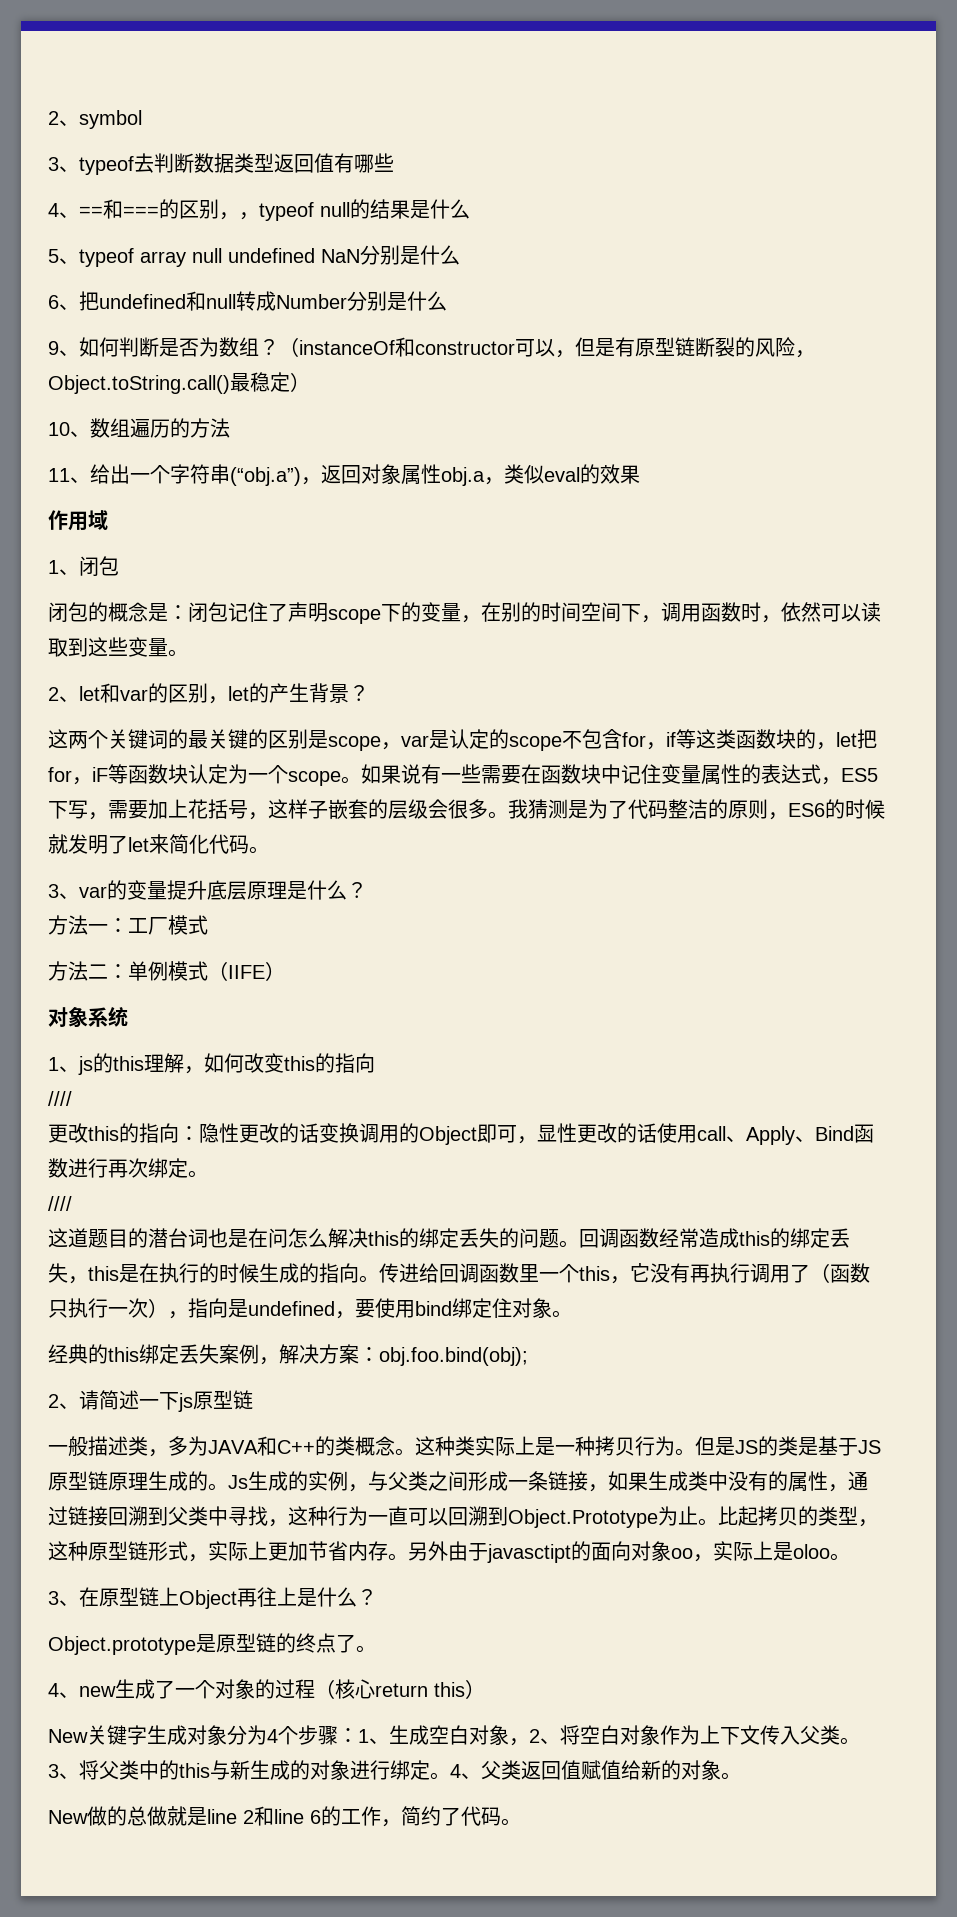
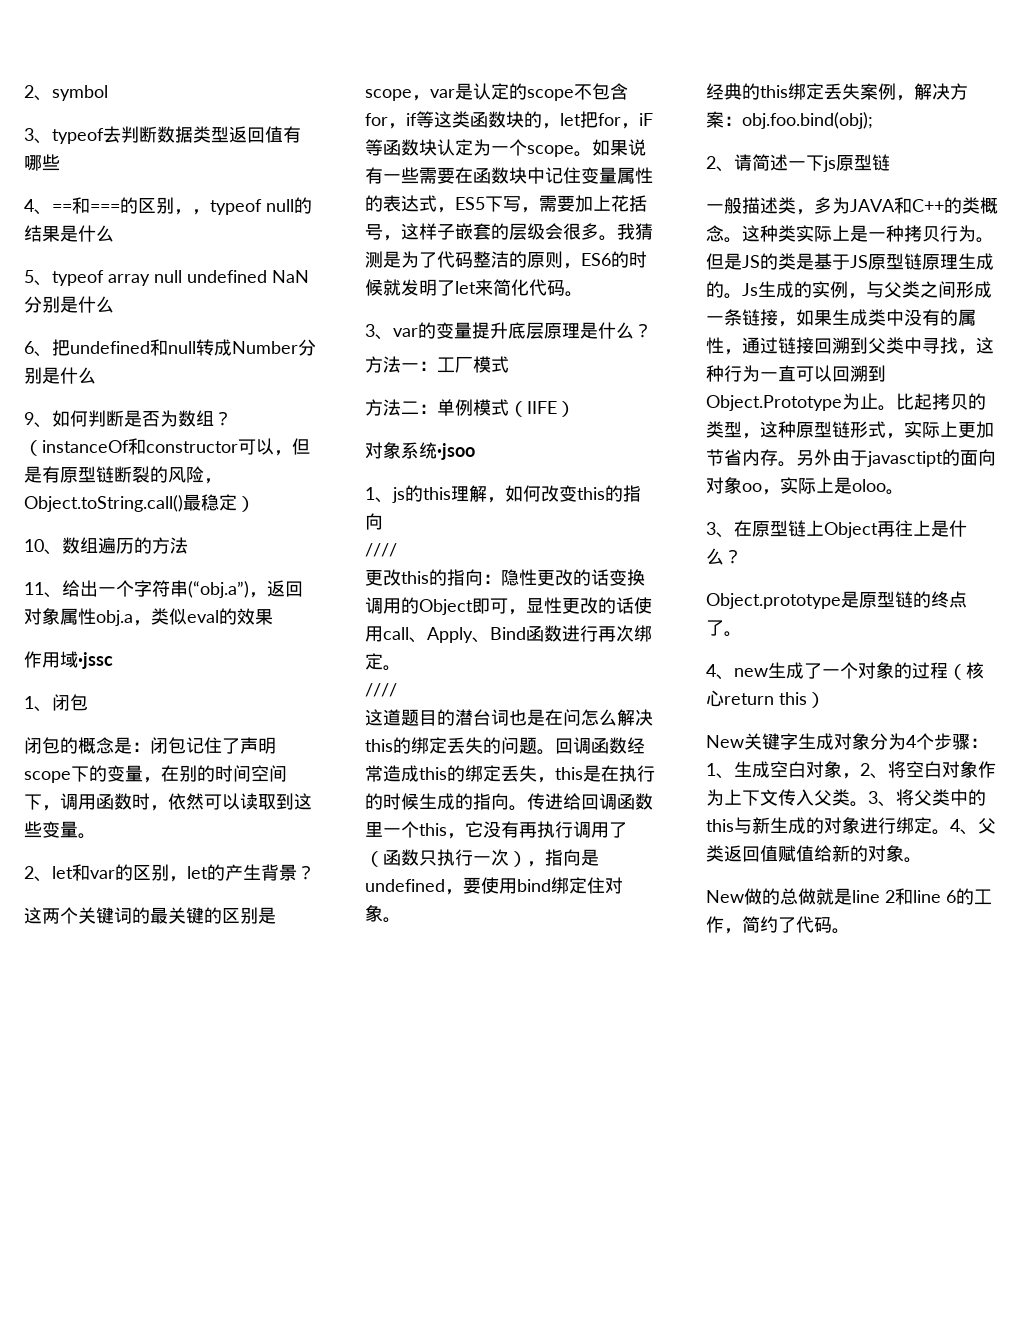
(108, 520) none -> [78,652,113,669] ·jssc
(128, 1016) none -> [437,443,475,460] ·jsoo

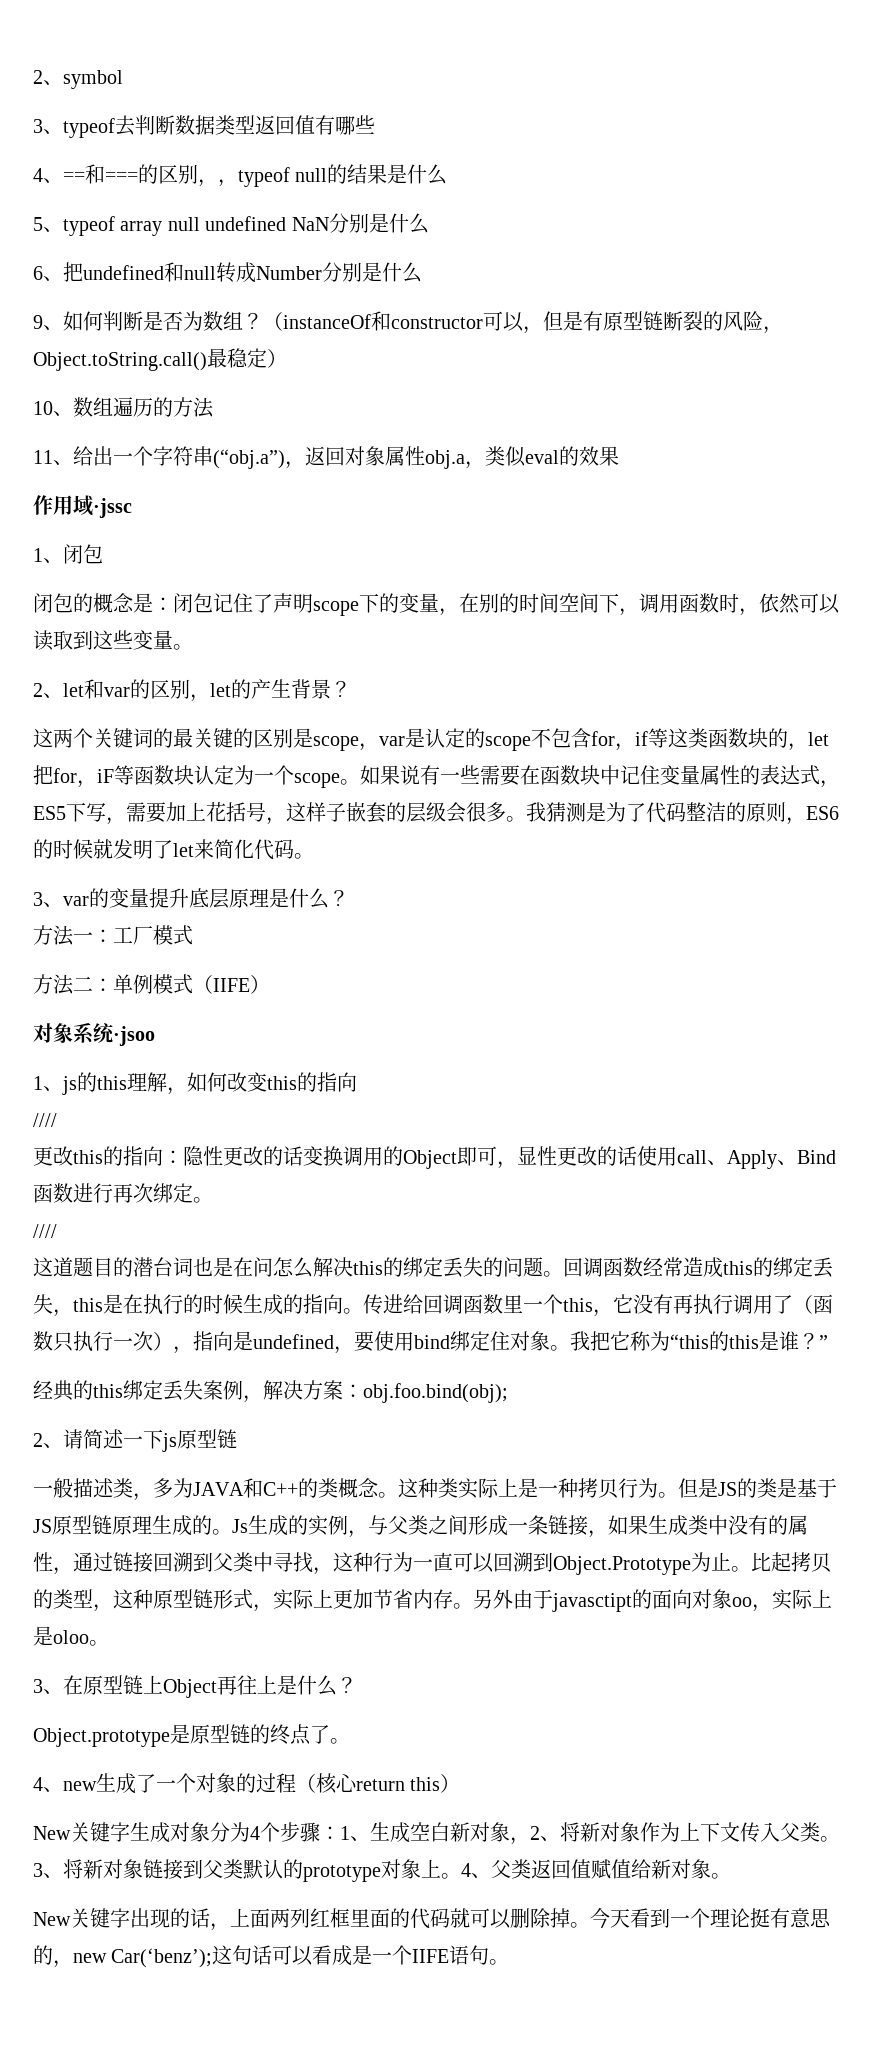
(401, 920) none -> [570,1331,828,1351] 我把它称为“this的this是谁？”
(806, 769) none -> [450,1822,470,1842] 新
[906,761,942,778] 空白 -> [580,1822,600,1842] 新
[914,789,986,806] [706,817,932,834] 父类中的this与新生成的对象进行绑定 -> [83,1859,441,1882] 新对象链接到父类默认的prototype对象上
[850,845,868,862] 的 -> (671, 1869) none
[744,888,992,905] [706,916,832,934] 做的总做就是line 2和line 6的工作，简约了代码 -> [70,1908,831,1931] [33,1945,490,1968] 关键字出现的话，上面两列红框里面的代码就可以删除掉。今天看到一个理论挺有意思的，new Car(‘benz’);这句话可以看成是一个IIFE语句

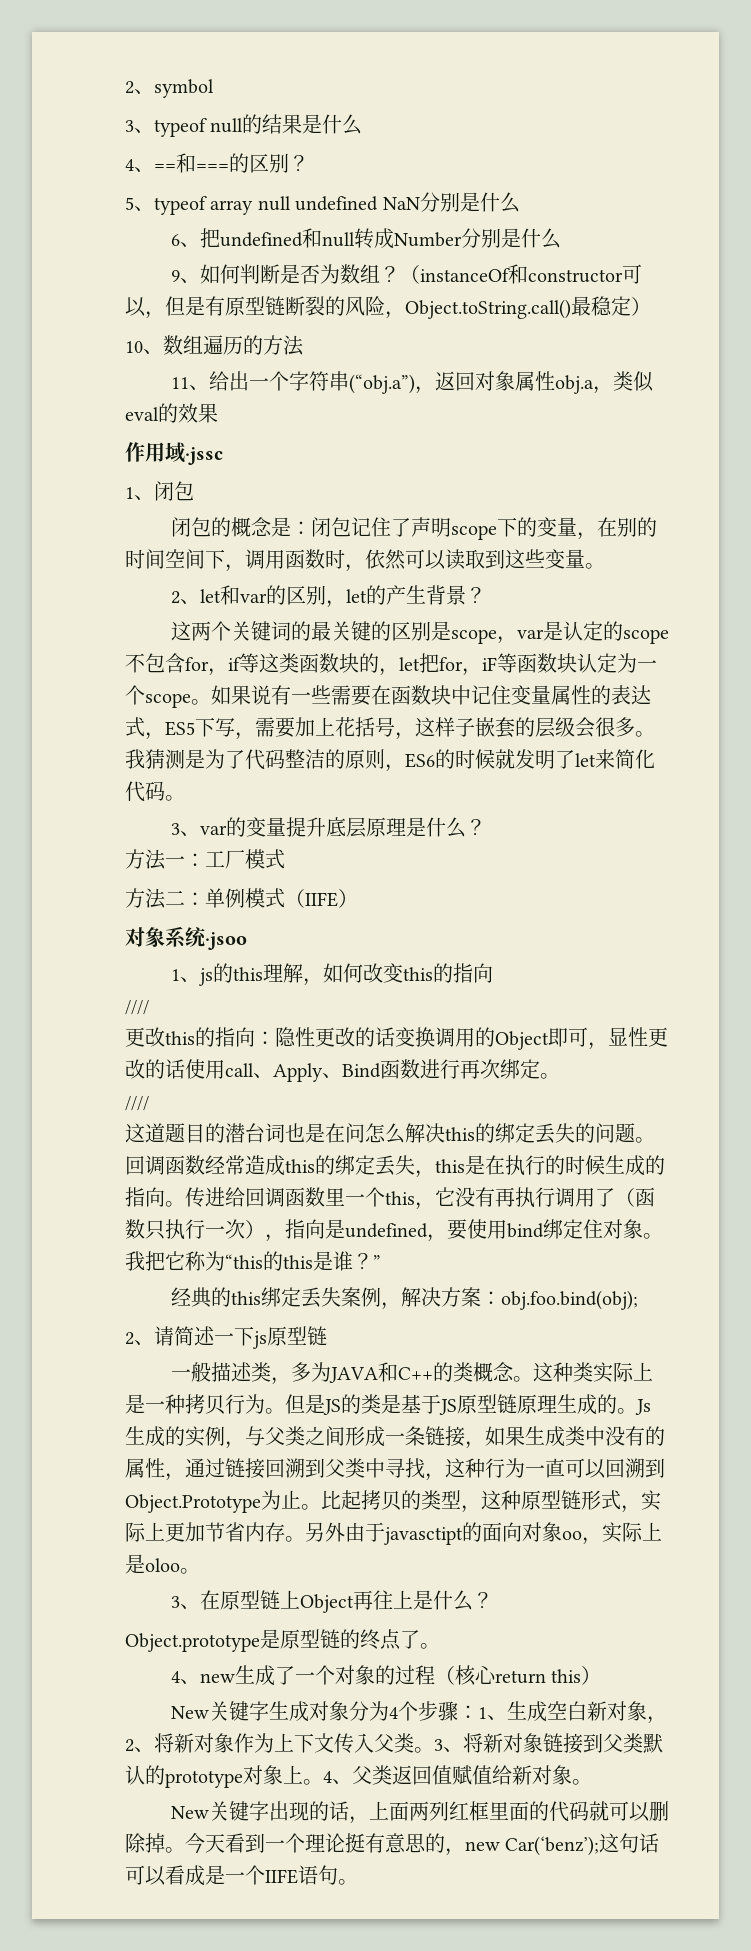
[115,115,375,136] 去判断数据类型返回值有哪些 -> [210,114,363,135] null的结果是什么
[198,164,448,187] ，，typeof null的结果是什么 -> [289,155,309,172] ？

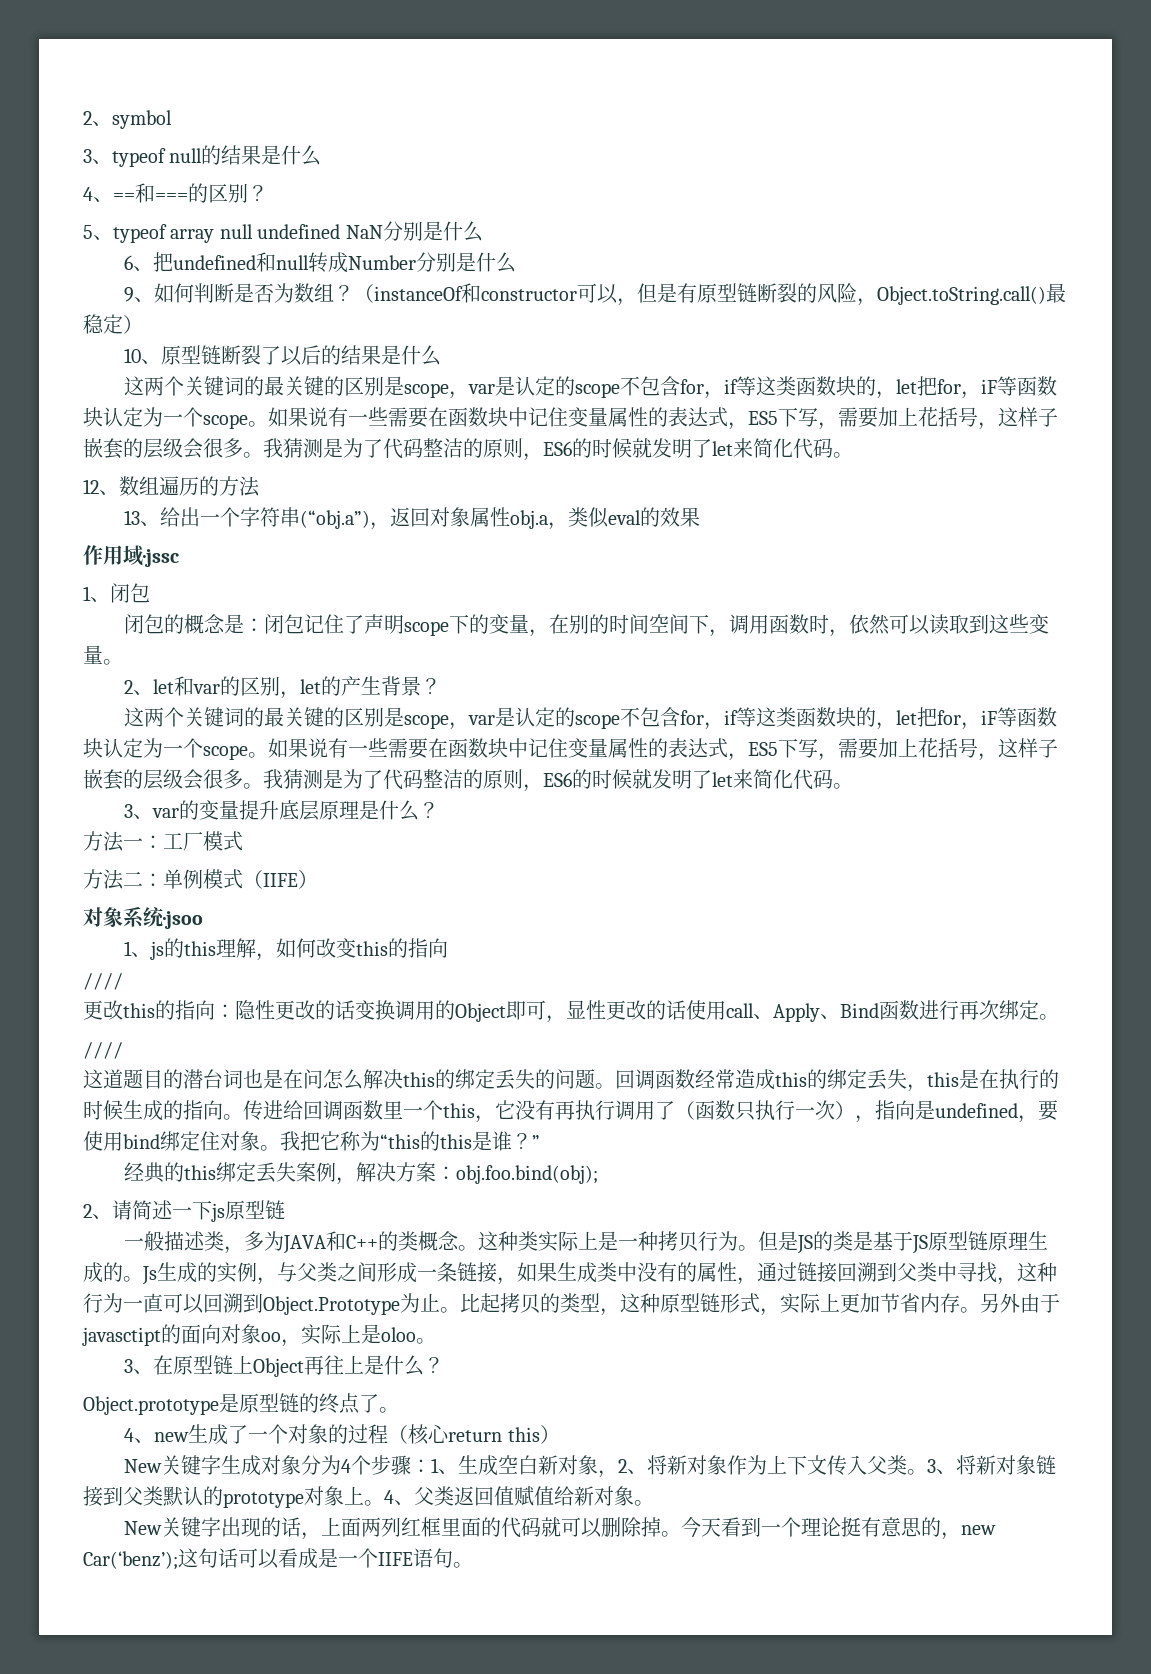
(163, 351) none -> [161,345,442,366] [124,376,1058,399] [83,407,1058,430] [83,438,853,461] [83,479,119,495] 原型链断裂了以后的结果是什么 // 这两个关键词的最关键的区别是scope，var是认定的scope不包含for，if等这类函数块的，let把for，iF等函数块认定为一个scope。如果说有一些需要在函数块中记住变量属性的表达式，ES5下写，需要加上花括号，这样子嵌套的层级会很多。我猜测是为了代码整洁的原则，ES6的时候就发明了let来简化代码。 // 12、
[170,377,189,389] 11 -> [124,510,141,525] 13

